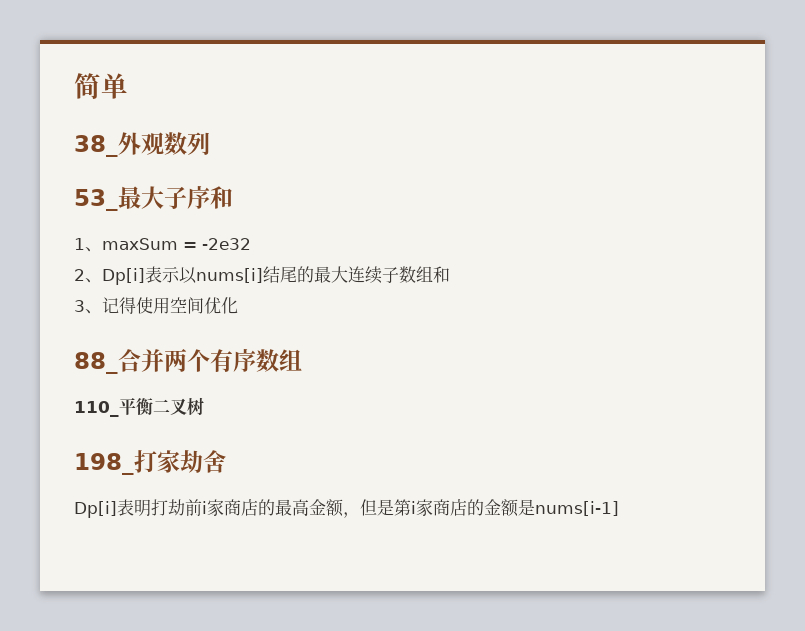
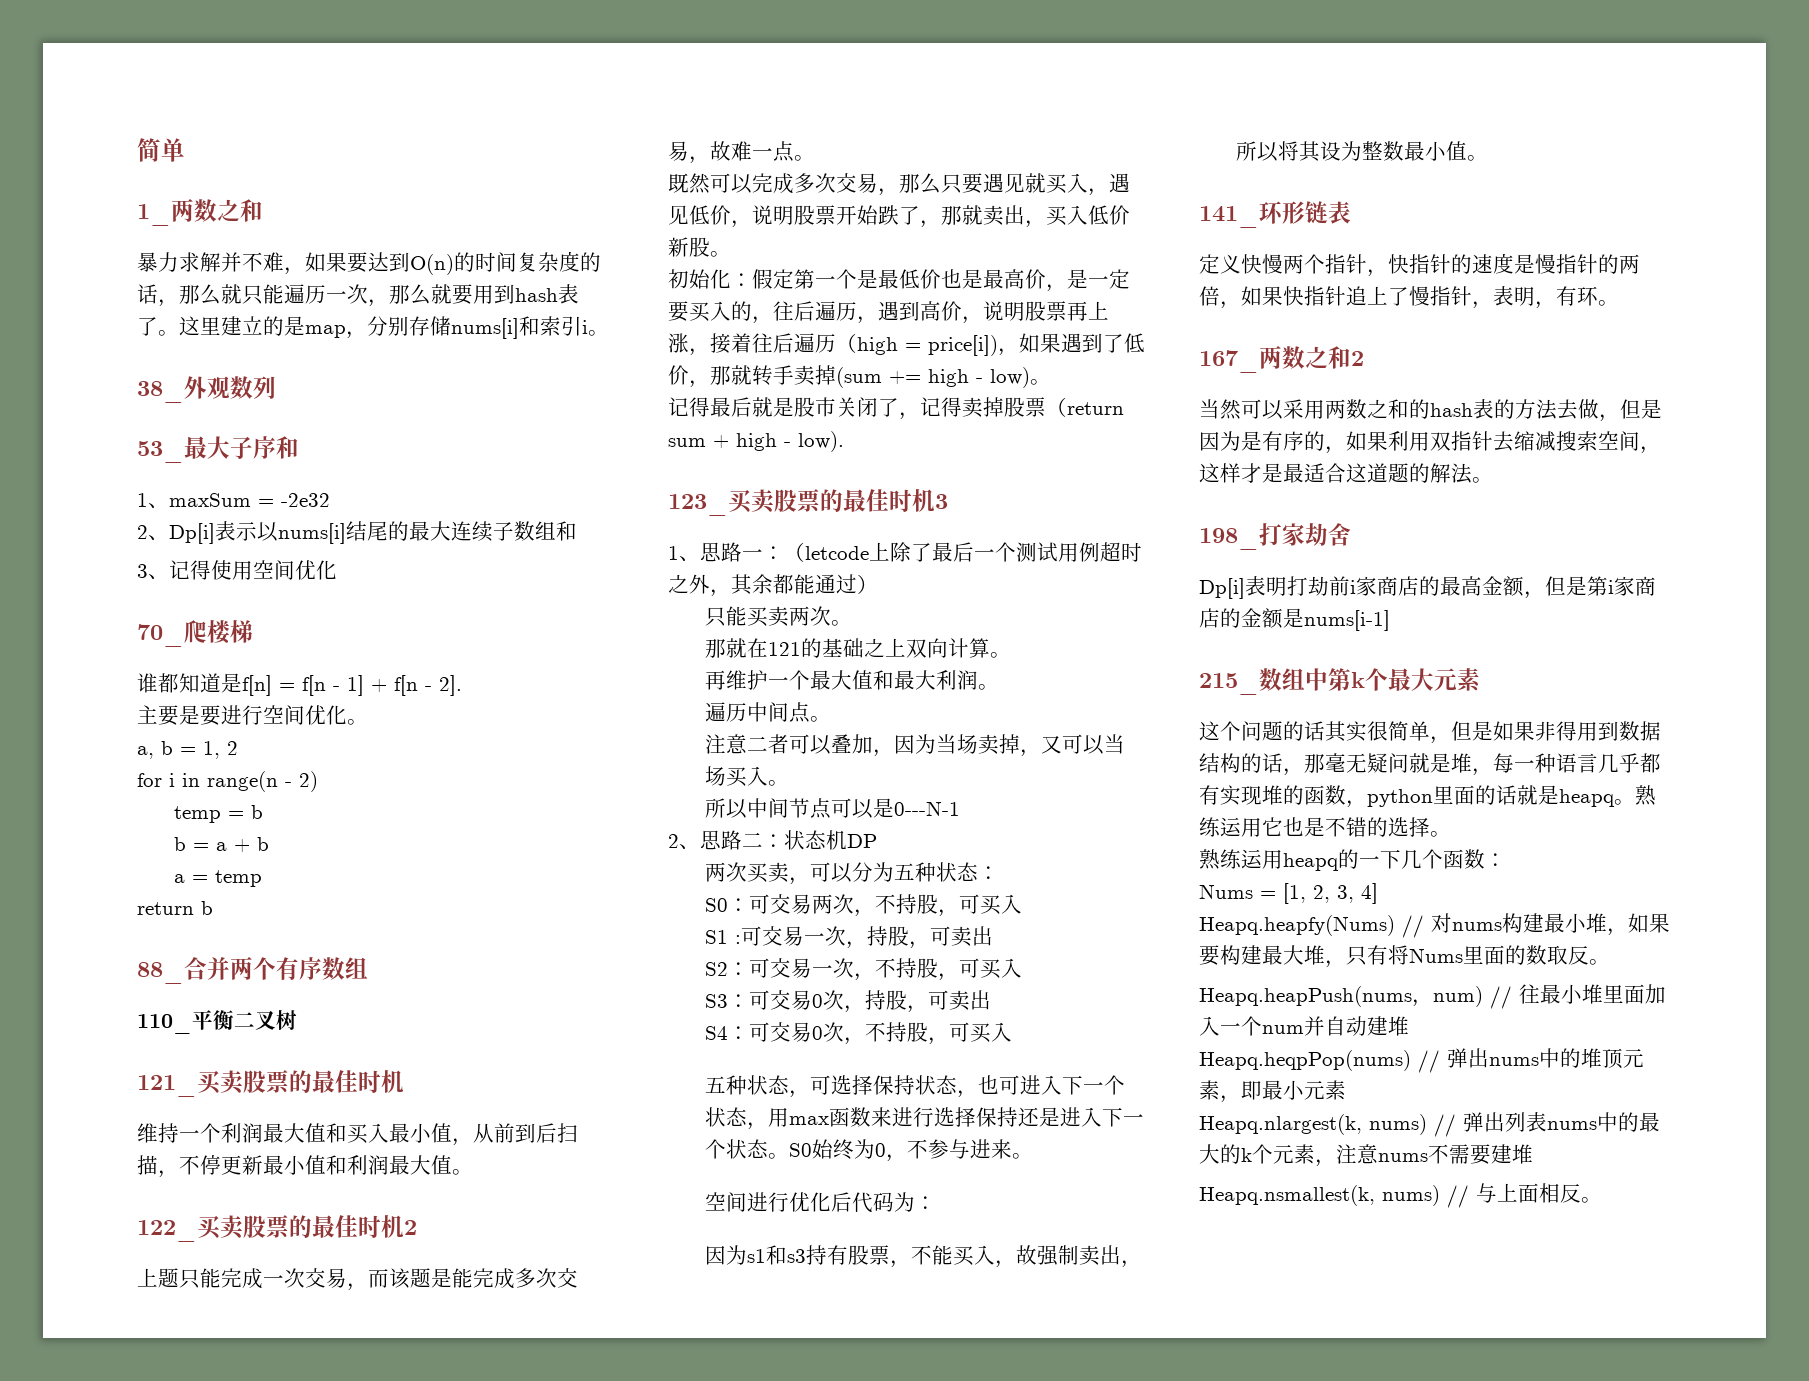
[74,73,128,99] 简单 -> [137,138,185,162] [137,199,263,226] [137,251,601,275] [137,284,579,307] [137,316,609,339] 简单 // 1_两数之和 // 暴力求解并不难，如果要达到O(n)的时间复杂度的话，那么就只能遍历一次，那么就要用到hash表了。这里建立的是map，分别存储nums[i]和索引i。
(238, 305) none -> [137,620,253,647] [137,673,462,696] [137,705,368,726] [137,741,238,759] [137,771,318,792] [174,805,264,823] [174,837,270,852] [174,870,263,887] [137,901,213,915] // 70_爬楼梯 // 谁都知道是f[n] = f[n - 1] + f[n - 2]. // 主要是要进行空间优化。 // a, b = 1, 2 // for i in range(n - 2) // temp = b // b = a + b // a = temp // return b
(204, 406) none -> [137,1070,404,1097] [137,1123,578,1146] [137,1155,473,1178] [137,1215,417,1242] [137,1268,578,1291] [668,141,815,164] [668,173,1130,196] [668,205,1130,228] [668,237,731,257] [668,269,1130,292] [668,301,1109,324] [668,333,1145,356] [668,365,1051,388] [668,397,1124,420] [668,431,844,452] [668,489,948,516] [668,542,1142,562] [668,574,878,597] [705,606,853,627] [705,638,1012,658] [705,670,1000,690] [705,702,832,723] [705,734,1126,757] [705,766,790,787] [705,798,961,819] [668,830,877,850] [705,862,1000,885] [705,894,1023,917] [705,926,994,949] [705,958,1023,981] [705,990,992,1013] [705,1022,1013,1045] [705,1075,1126,1098] [705,1107,1145,1130] [705,1139,1034,1162] [705,1192,937,1213] [705,1245,1143,1268] [1236,141,1489,162] [1199,201,1351,228] [1199,253,1640,277] [1199,286,1619,309] [1199,346,1364,373] [1199,399,1662,422] [1199,431,1661,454] [1199,463,1493,484] // 121_买卖股票的最佳时机 // 维持一个利润最大值和买入最小值，从前到后扫描，不停更新最小值和利润最大值。 // 122_买卖股票的最佳时机2 // 上题只能完成一次交易，而该题是能完成多次交易，故难一点。 // 既然可以完成多次交易，那么只要遇见就买入，遇见低价，说明股票开始跌了，那就卖出，买入低价新股。 // 初始化：假定第一个是最低价也是最高价，是一定要买入的，往后遍历，遇到高价，说明股票再上涨，接着往后遍历（high = price[i])，如果遇到了低价，那就转手卖掉(sum += high - low)。 // 记得最后就是股市关闭了，记得卖掉股票（return sum + high - low). // 123_买卖股票的最佳时机3 // 1、思路一：（letcode上除了最后一个测试用例超时之外，其余都能通过） // 只能买卖两次。 // 那就在121的基础之上双向计算。 // 再维护一个最大值和最大利润。 // 遍历中间点。 // 注意二者可以叠加，因为当场卖掉，又可以当场买入。 // 所以中间节点可以是0---N-1 // 2、思路二：状态机DP // 两次买卖，可以分为五种状态： // S0：可交易两次，不持股，可买入 // S1 :可交易一次，持股，可卖出 // S2：可交易一次，不持股，可买入 // S3：可交易0次，持股，可卖出 // S4：可交易0次，不持股，可买入 // 五种状态，可选择保持状态，也可进入下一个状态，用max函数来进行选择保持还是进入下一个状态。S0始终为0，不参与进来。 // 空间进行优化后代码为： // 因为s1和s3持有股票，不能买入，故强制卖出，所以将其设为整数最小值。 // 141_环形链表 // 定义快慢两个指针，快指针的速度是慢指针的两倍，如果快指针追上了慢指针，表明，有环。 // 167_两数之和2 // 当然可以采用两数之和的hash表的方法去做，但是因为是有序的，如果利用双指针去缩减搜索空间，这样才是最适合这道题的解法。
(619, 508) none -> [1199,668,1480,695] [1199,721,1661,744] [1199,753,1661,776] [1199,785,1656,808] [1199,817,1451,837] [1199,849,1506,871] [1199,883,1378,904] [1199,913,1670,938] [1199,945,1610,968] [1199,984,1666,1009] [1199,1016,1409,1036] [1199,1048,1644,1073] [1199,1080,1346,1103] [1199,1112,1660,1137] [1199,1144,1533,1167] [1199,1183,1602,1208] // 215_数组中第k个最大元素 // 这个问题的话其实很简单，但是如果非得用到数据结构的话，那毫无疑问就是堆，每一种语言几乎都有实现堆的函数，python里面的话就是heapq。熟练运用它也是不错的选择。 // 熟练运用heapq的一下几个函数： // Nums = [1, 2, 3, 4] // Heapq.heapfy(Nums) // 对nums构建最小堆，如果要构建最大堆，只有将Nums里面的数取反。 // Heapq.heapPush(nums，num) // 往最小堆里面加入一个num并自动建堆 // Heapq.heqpPop(nums) // 弹出nums中的堆顶元素，即最小元素 // Heapq.nlargest(k, nums) // 弹出列表nums中的最大的k个元素，注意nums不需要建堆 // Heapq.nsmallest(k, nums) // 与上面相反。

